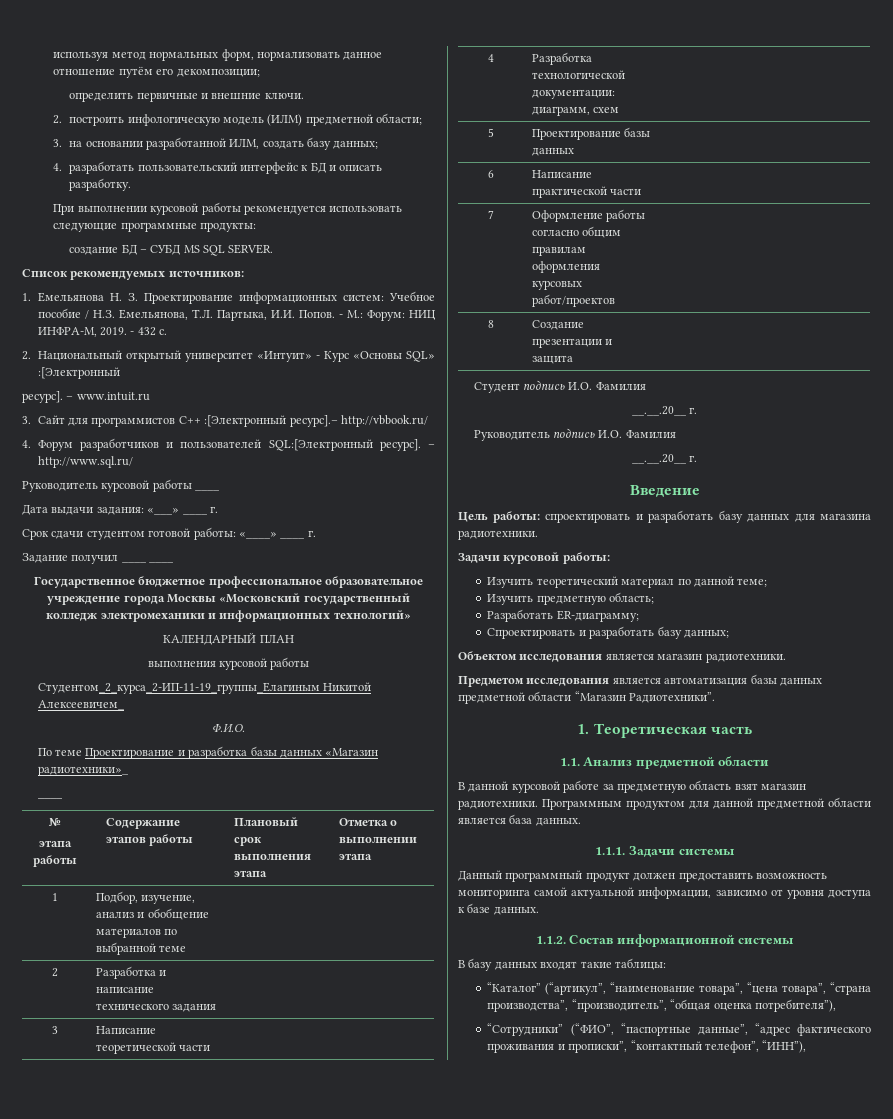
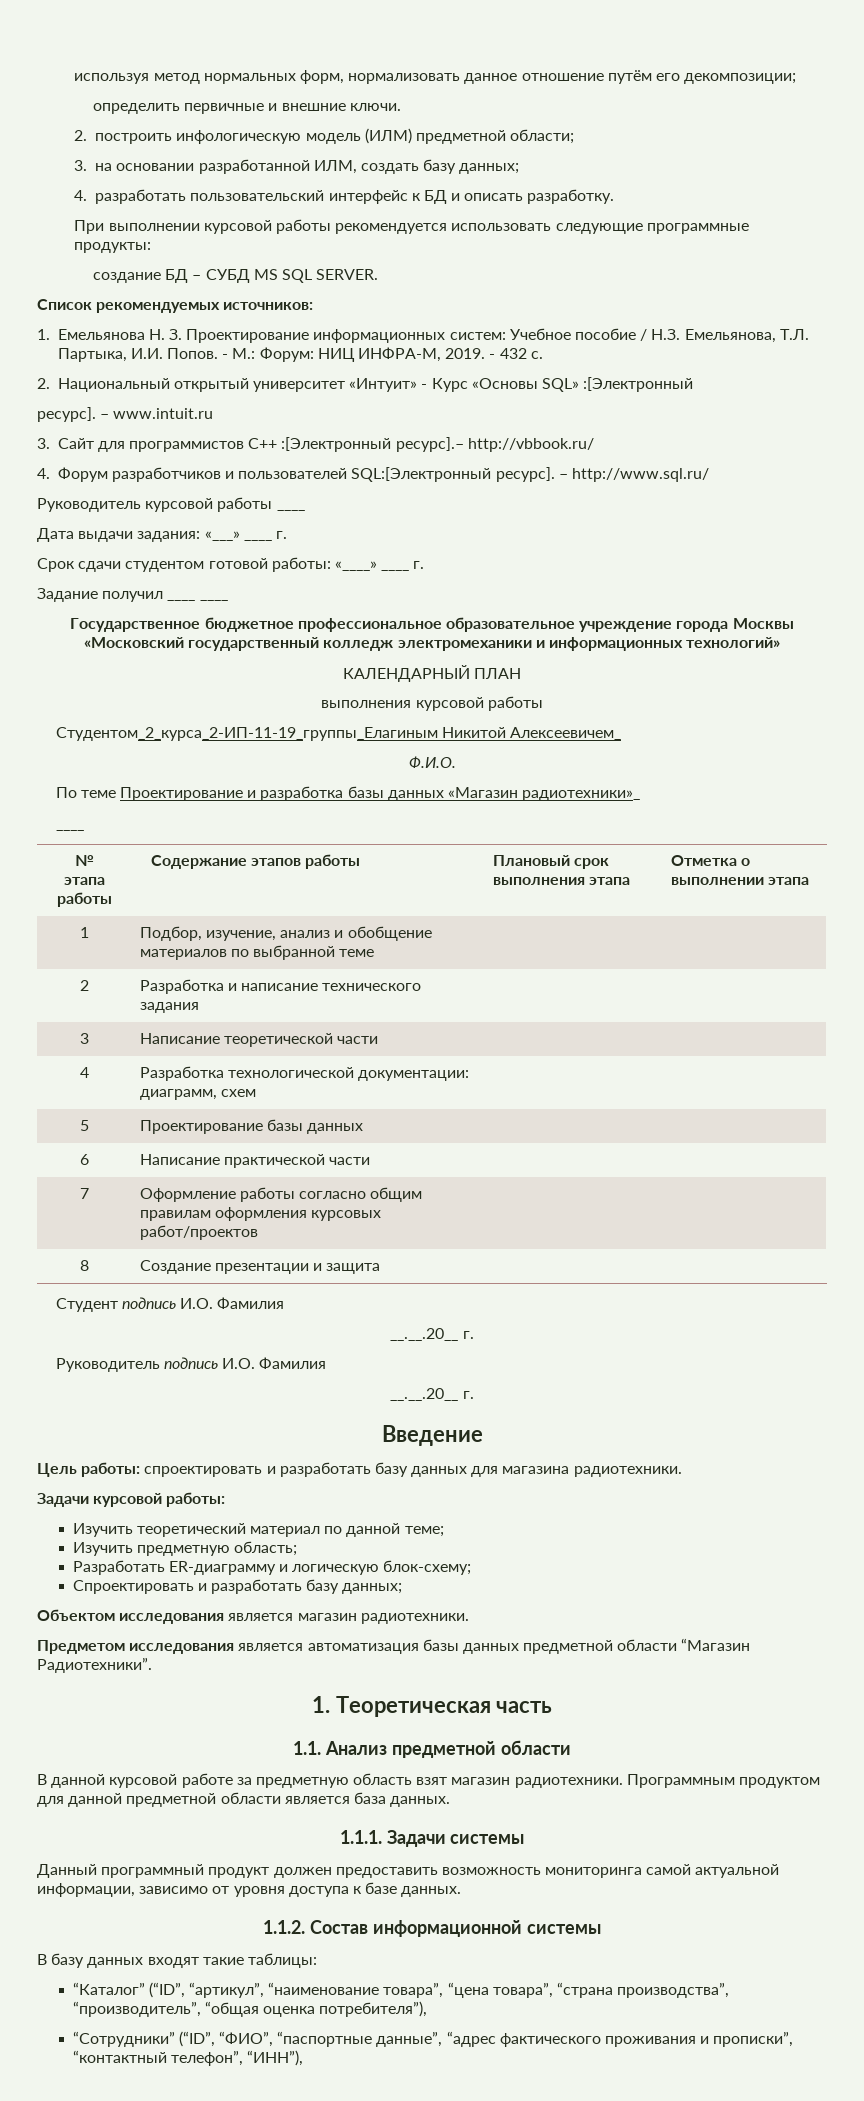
[556,610,639,622] ER-диаграмму; -> [168,1560,472,1575] ER-диаграмму и логическую блок-схему;
[545,982,607,995] (“артикул”, -> [148,1982,265,1998] (“ID”, “артикул”,
[570,1023,614,1036] (“ФИО”, -> [178,2031,274,2047] (“ID”, “ФИО”,

